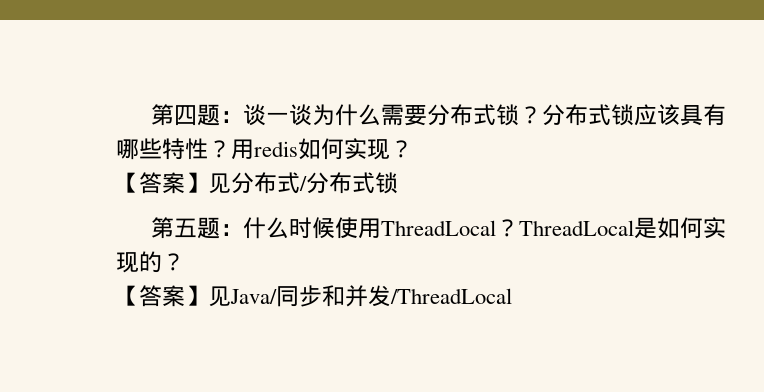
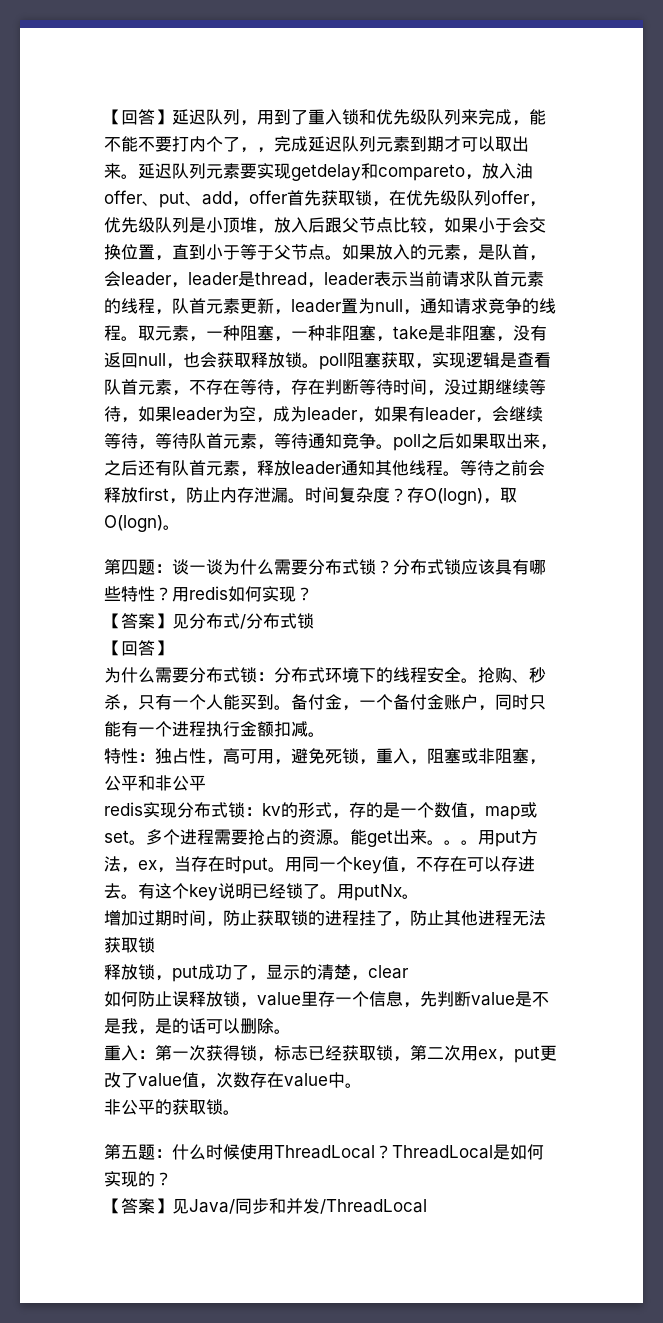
(150, 115) none -> [104,109,546,126] [104,136,529,153] [104,163,533,181] [104,190,546,208] [104,217,546,234] [104,244,546,261] [104,271,544,288] [104,298,556,315] [104,325,547,342] [104,352,551,370] [104,379,546,396] [104,406,543,423] [104,433,557,451] [104,460,545,477] [104,487,517,505] [104,515,180,532] 【回答】延迟队列，用到了重入锁和优先级队列来完成，能不能不要打内个了，，完成延迟队列元素到期才可以取出来。延迟队列元素要实现getdelay和compareto，放入油offer、put、add，offer首先获取锁，在优先级队列offer，优先级队列是小顶堆，放入后跟父节点比较，如果小于会交换位置，直到小于等于父节点。如果放入的元素，是队首，会leader，leader是thread，leader表示当前请求队首元素的线程，队首元素更新，leader置为null，通知请求竞争的线程。取元素，一种阻塞，一种非阻塞，take是非阻塞，没有返回null，也会获取释放锁。poll阻塞获取，实现逻辑是查看队首元素，不存在等待，存在判断等待时间，没过期继续等待，如果leader为空，成为leader，如果有leader，会继续等待，等待队首元素，等待通知竞争。poll之后如果取出来，之后还有队首元素，释放leader通知其他线程。等待之前会释放first，防止内存泄漏。时间复杂度？存O(logn)，取O(logn)。 //
(398, 183) none -> [104,640,172,656] [104,667,546,683] [104,694,546,711] [104,721,325,737] [104,748,546,765] [104,775,206,791] [104,802,537,820] [104,829,538,847] [104,856,535,874] [104,883,419,901] [104,910,546,927] [104,937,155,953] [104,964,409,982] [104,991,549,1008] [104,1018,291,1035] [104,1045,557,1063] [104,1072,362,1089] [104,1099,240,1115] // 【回答】 // 为什么需要分布式锁：分布式环境下的线程安全。抢购、秒杀，只有一个人能买到。备付金，一个备付金账户，同时只能有一个进程执行金额扣减。 // 特性：独占性，高可用，避免死锁，重入，阻塞或非阻塞，公平和非公平 // redis实现分布式锁：kv的形式，存的是一个数值，map或set。多个进程需要抢占的资源。能get出来。。。用put方法，ex，当存在时put。用同一个key值，不存在可以存进去。有这个key说明已经锁了。用putNx。 // 增加过期时间，防止获取锁的进程挂了，防止其他进程无法获取锁 // 释放锁，put成功了，显示的清楚，clear // 如何防止误释放锁，value里存一个信息，先判断value是不是我，是的话可以删除。 // 重入：第一次获得锁，标志已经获取锁，第二次用ex，put更改了value值，次数存在value中。 // 非公平的获取锁。

